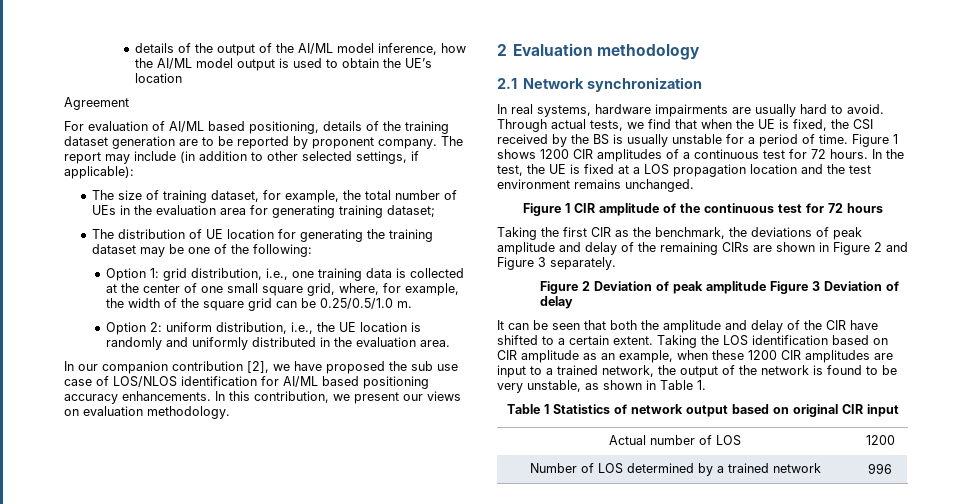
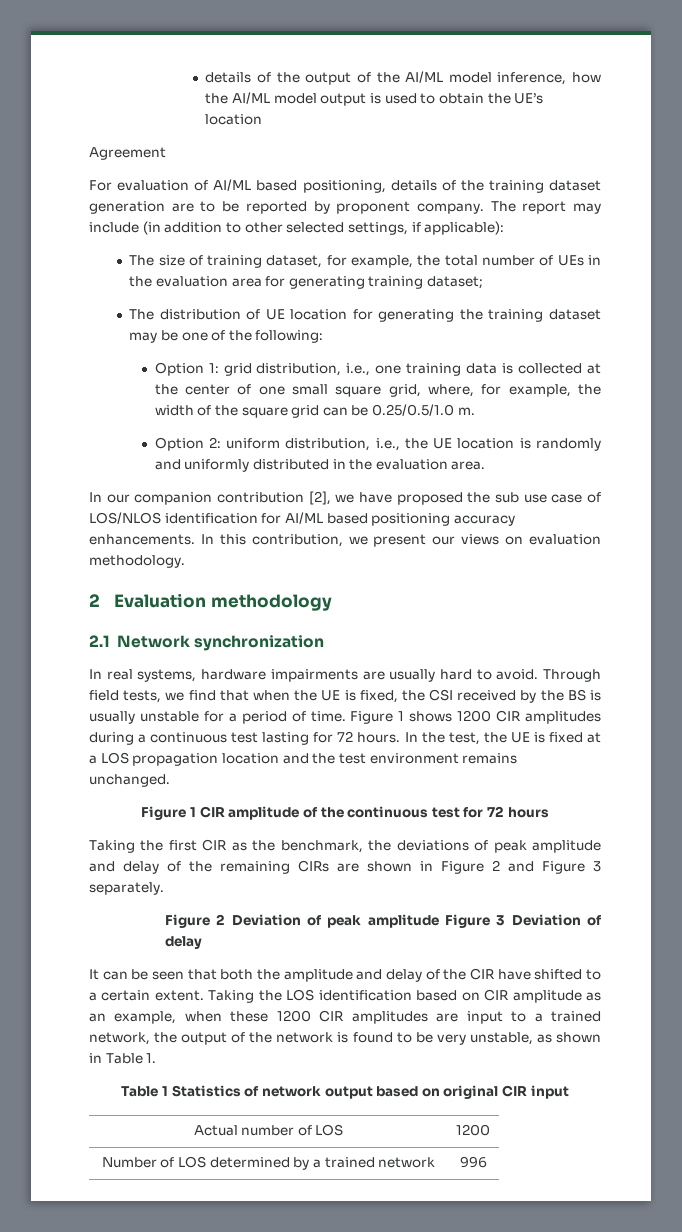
[551,119,586,129] actual -> [89,690,119,701] field
[666,149,679,159] of -> [89,732,134,745] during
(785, 154) none -> [262,732,310,745] lasting

